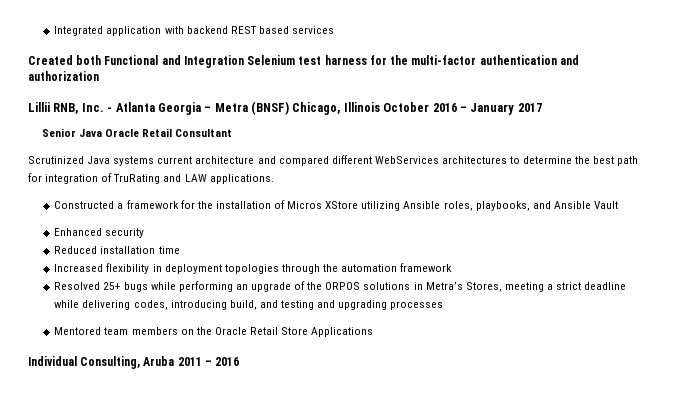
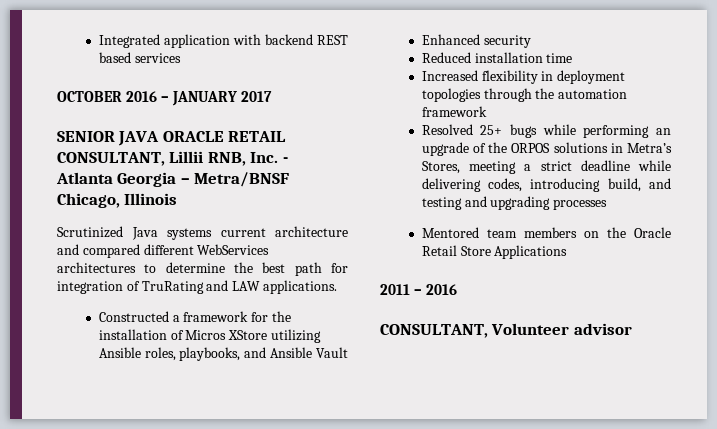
[28,55,579,68] [28,71,99,81] Created both Functional and Integration Selenium test harness for the multi-factor authentication and authorization // -> [57,91,273,106] [57,131,287,146] [57,152,165,166] OCTOBER 2016 – JANUARY 2017 // SENIOR JAVA ORACLE RETAIL CONSULTANT,
[214,101,289,115] Metra (BNSF) -> [194,172,290,187] Metra/BNSF
[383,102,542,115] [41,128,233,137] October 2016 – January 2017 // Senior Java Oracle Retail Consultant -> (178, 199) none
[28,356,175,369] Individual Consulting, Aruba -> (568, 252) none
(240, 361) none -> [380,323,632,338] // CONSULTANT, Volunteer advisor

